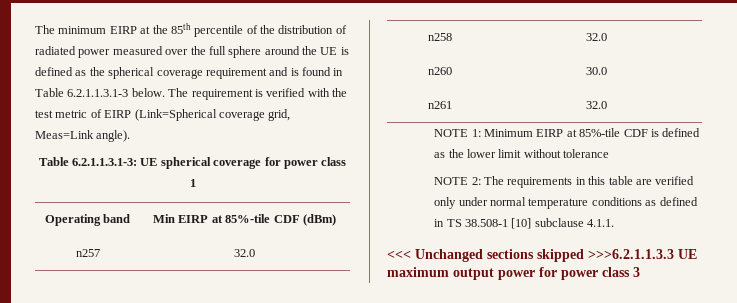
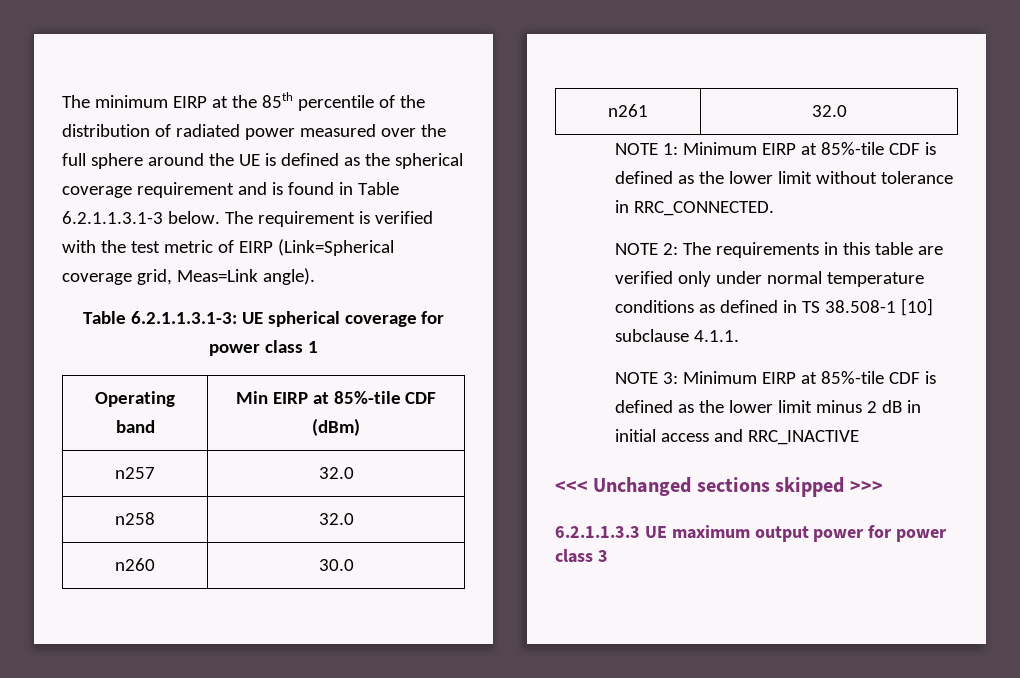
(610, 153) none -> [615,200,775,216] in RRC_CONNECTED.
(615, 223) none -> [615,371,937,384] [615,400,922,413] [615,429,860,445] // NOTE 3: Minimum EIRP at 85%-tile CDF is defined as the lower limit minus 2 dB in initial access and RRC_INACTIVE
[588,249,674,259] >>>6.2.1.1.3.3 -> [849,480,883,492] [555,526,640,538] >>> // 6.2.1.1.3.3

